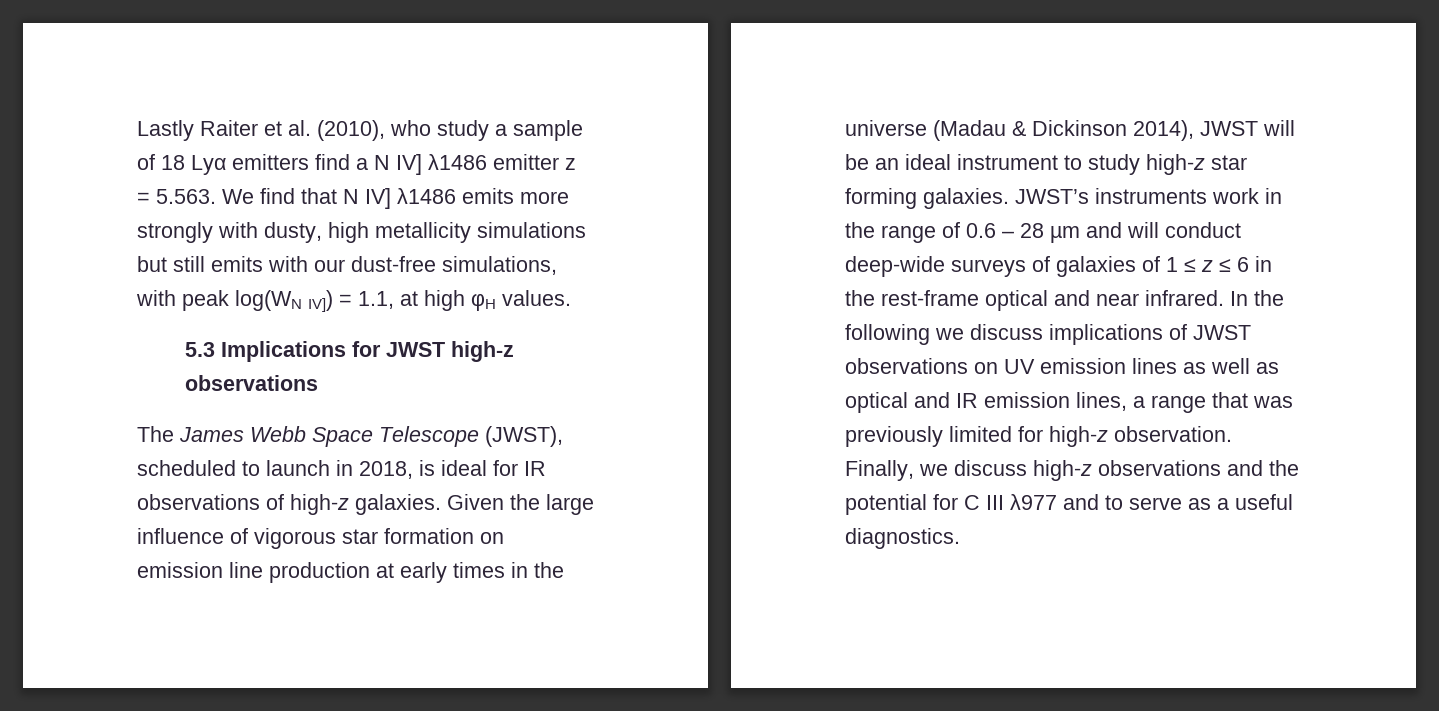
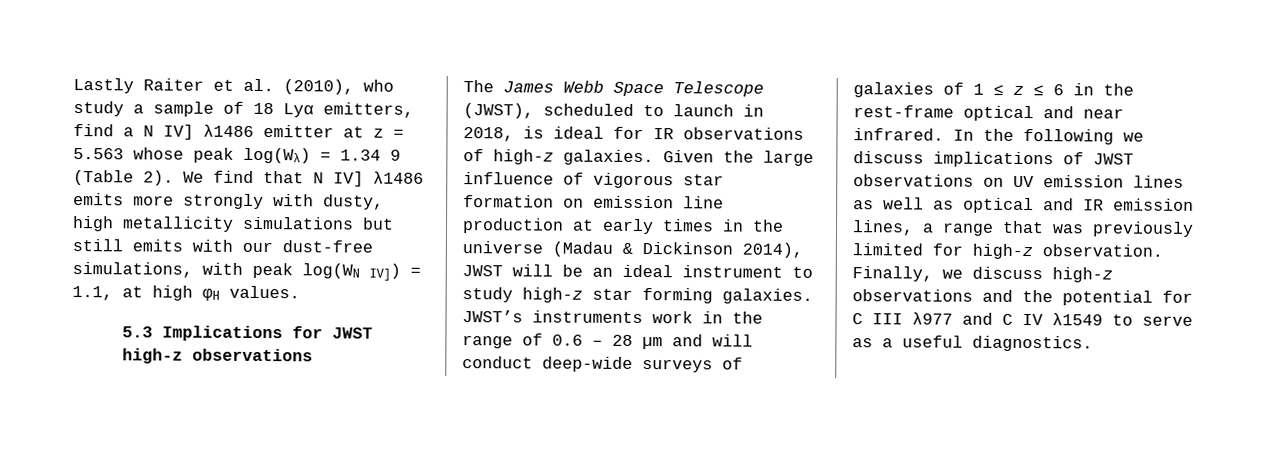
[232,154,309,170] emitters -> [323,102,414,118] emitters,
(559, 162) none -> [343,126,364,138] at
[156,189,216,204] 5.563. -> [73,147,401,164] [73,170,174,186] 5.563 whose peak log(Wλ) = 1.34 9 (Table 2).
(1099, 502) none -> [1002,313,1103,326] C IV λ1549

